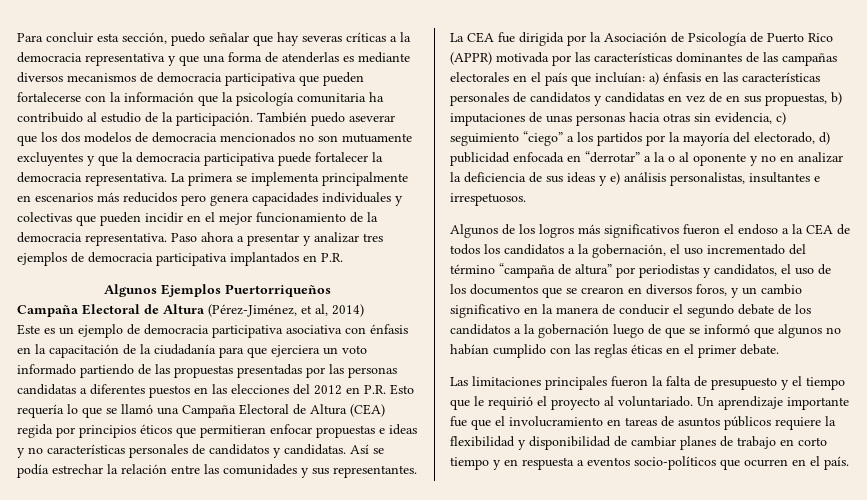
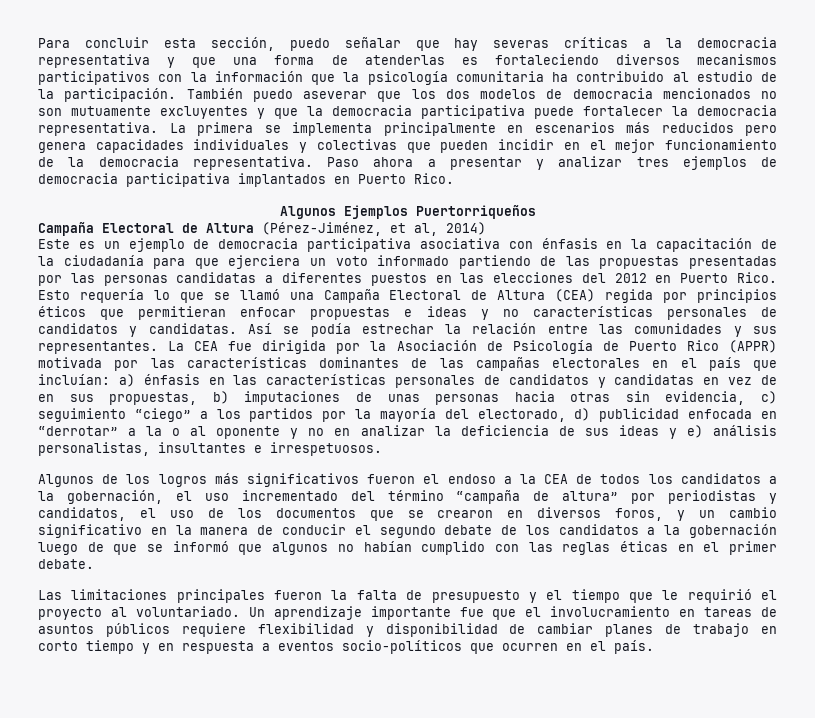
[358,52,410,63] mediante -> [494,54,599,65] fortaleciendo
[140,72,364,86] [17,92,81,102] de democracia participativa que pueden fortalecerse -> [38,71,150,85] participativos
[321,253,343,262] P.R. -> [358,173,454,184] Puerto Rico.
[364,385,386,394] P.R. -> [680,272,778,283] Puerto Rico.
[825,416,836,426] la -> (246, 630) none

